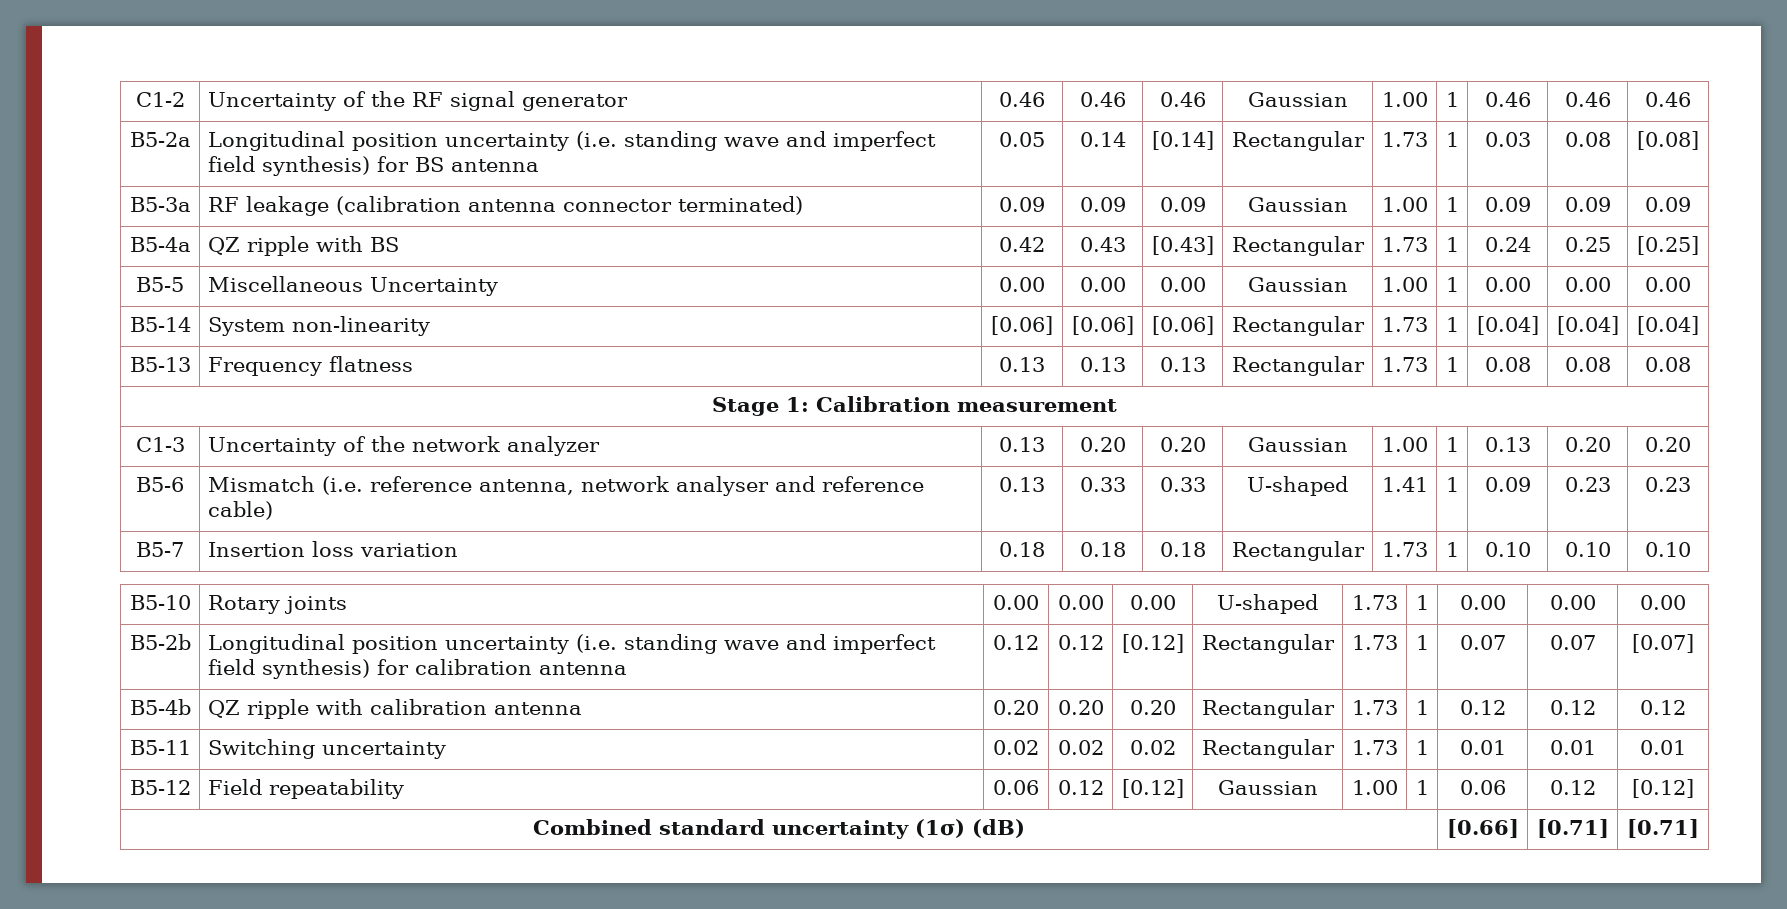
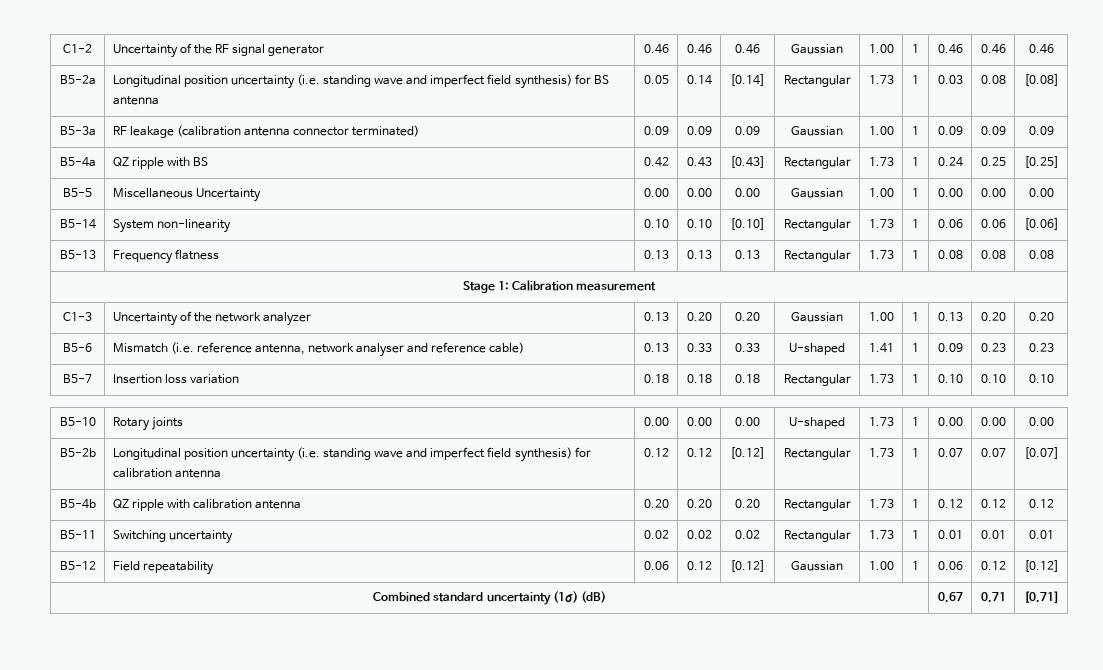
[991,316,1053,335] [1071,316,1134,335] [1151,316,1214,335] [1231,316,1365,336] [1381,317,1428,332] [1445,317,1459,332] [1476,316,1539,335] [1556,316,1619,335] [1637,316,1699,335] [0.06] | [0.06] | [0.06] | Rectangular | 1.73 | 1 | [0.04] | [0.04] | [0.04] -> [643,219,669,228] [686,219,712,228] [730,218,765,230] [783,219,851,231] [868,219,894,228] [912,219,919,228] [937,219,963,228] [980,219,1006,228] [1023,218,1059,230] 0.10 | 0.10 | [0.10] | Rectangular | 1.73 | 1 | 0.06 | 0.06 | [0.06]
[1446,819,1519,838] [1536,819,1609,838] [1627,819,1699,838] [0.66] | [0.71] | [0.71] -> [937,592,963,602] [980,592,1006,602] [1023,591,1059,603] 0.67 | 0.71 | [0.71]

